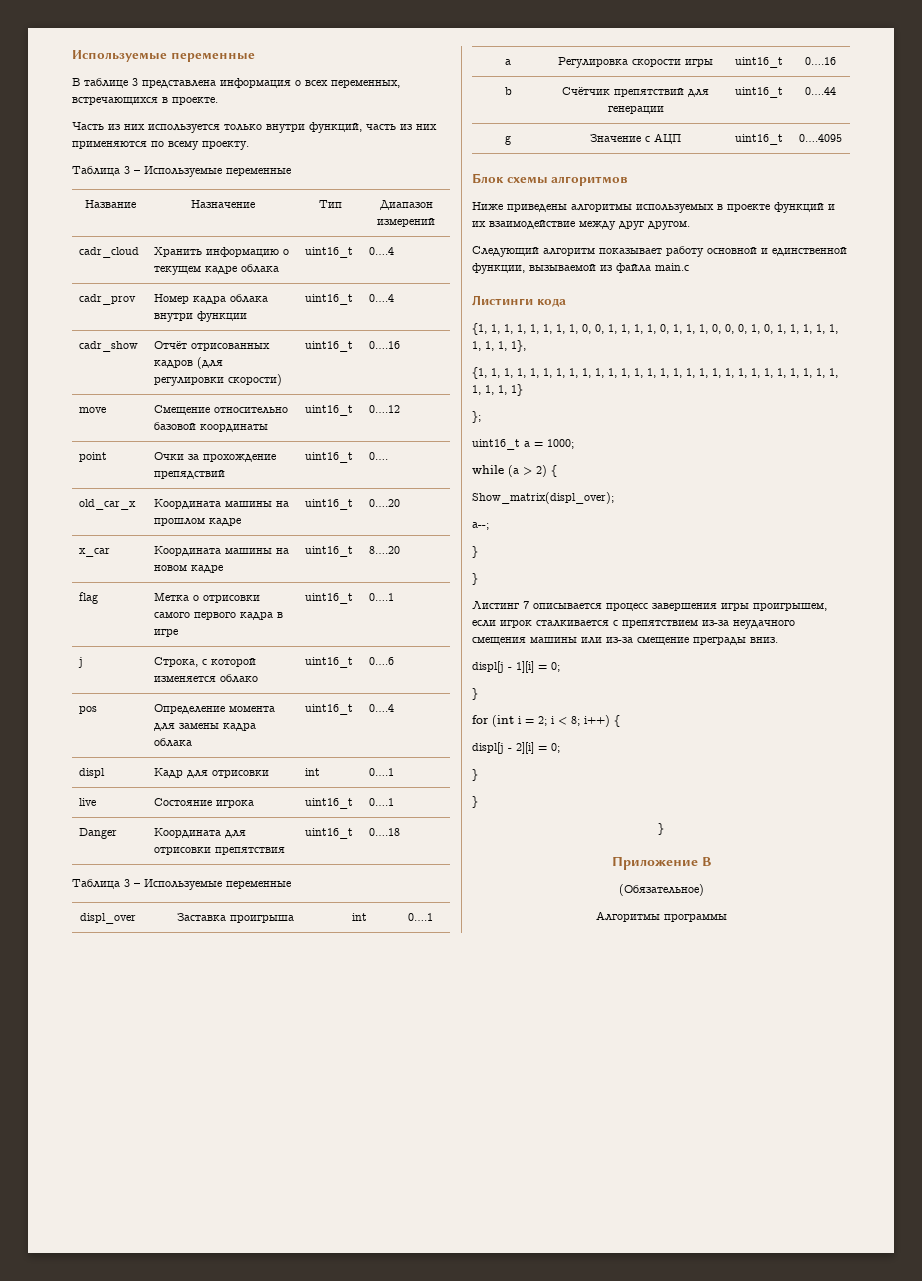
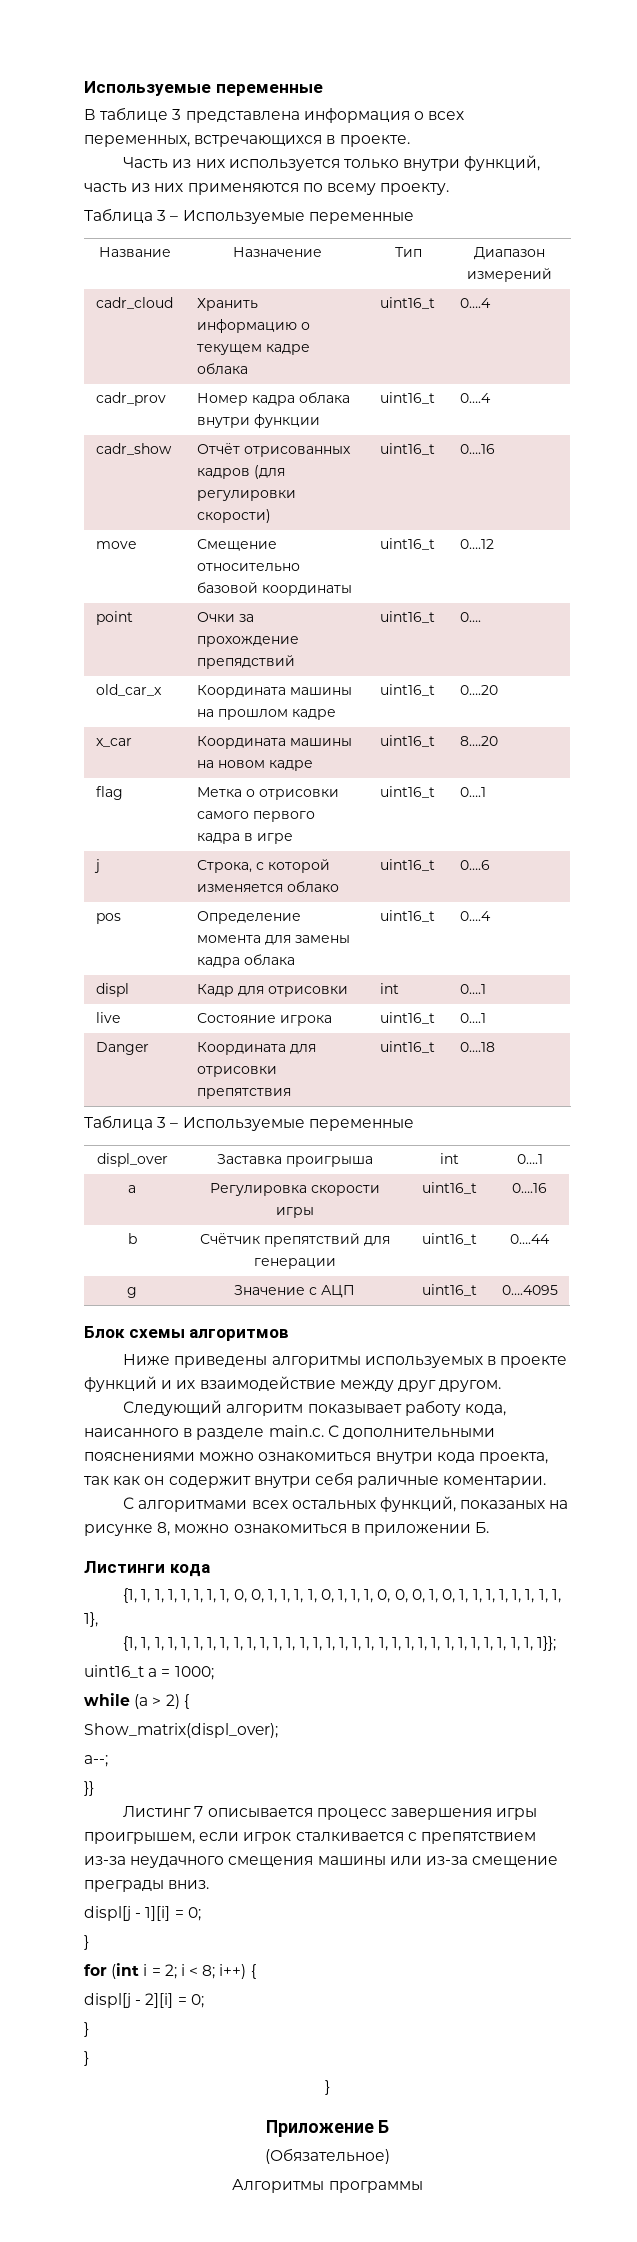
[707,247,847,256] [472,263,689,274] основной и единственной функции, вызываемой из файла main.c -> [464,1404,506,1416] [84,1425,495,1440] [84,1452,548,1464] [84,1472,547,1488] [123,1496,569,1512] [84,1522,490,1536] кода, наисанного в разделе main.c. С дополнительными пояснениями можно ознакомиться внутри кода проекта, так как он содержит внутри себя раличные коментарии. // С алгоритмами всех остальных функций, показаных на рисунке 8, можно ознакомиться в приложении Б.
[511,384,523,396] [472,411,481,423] 1} // }; -> [536,1636,556,1651] 1}};
[472,546,478,558] [472,573,478,585] } // } -> [84,1781,94,1796] }}
[701,857,711,866] B -> [378,2120,390,2133] Б

